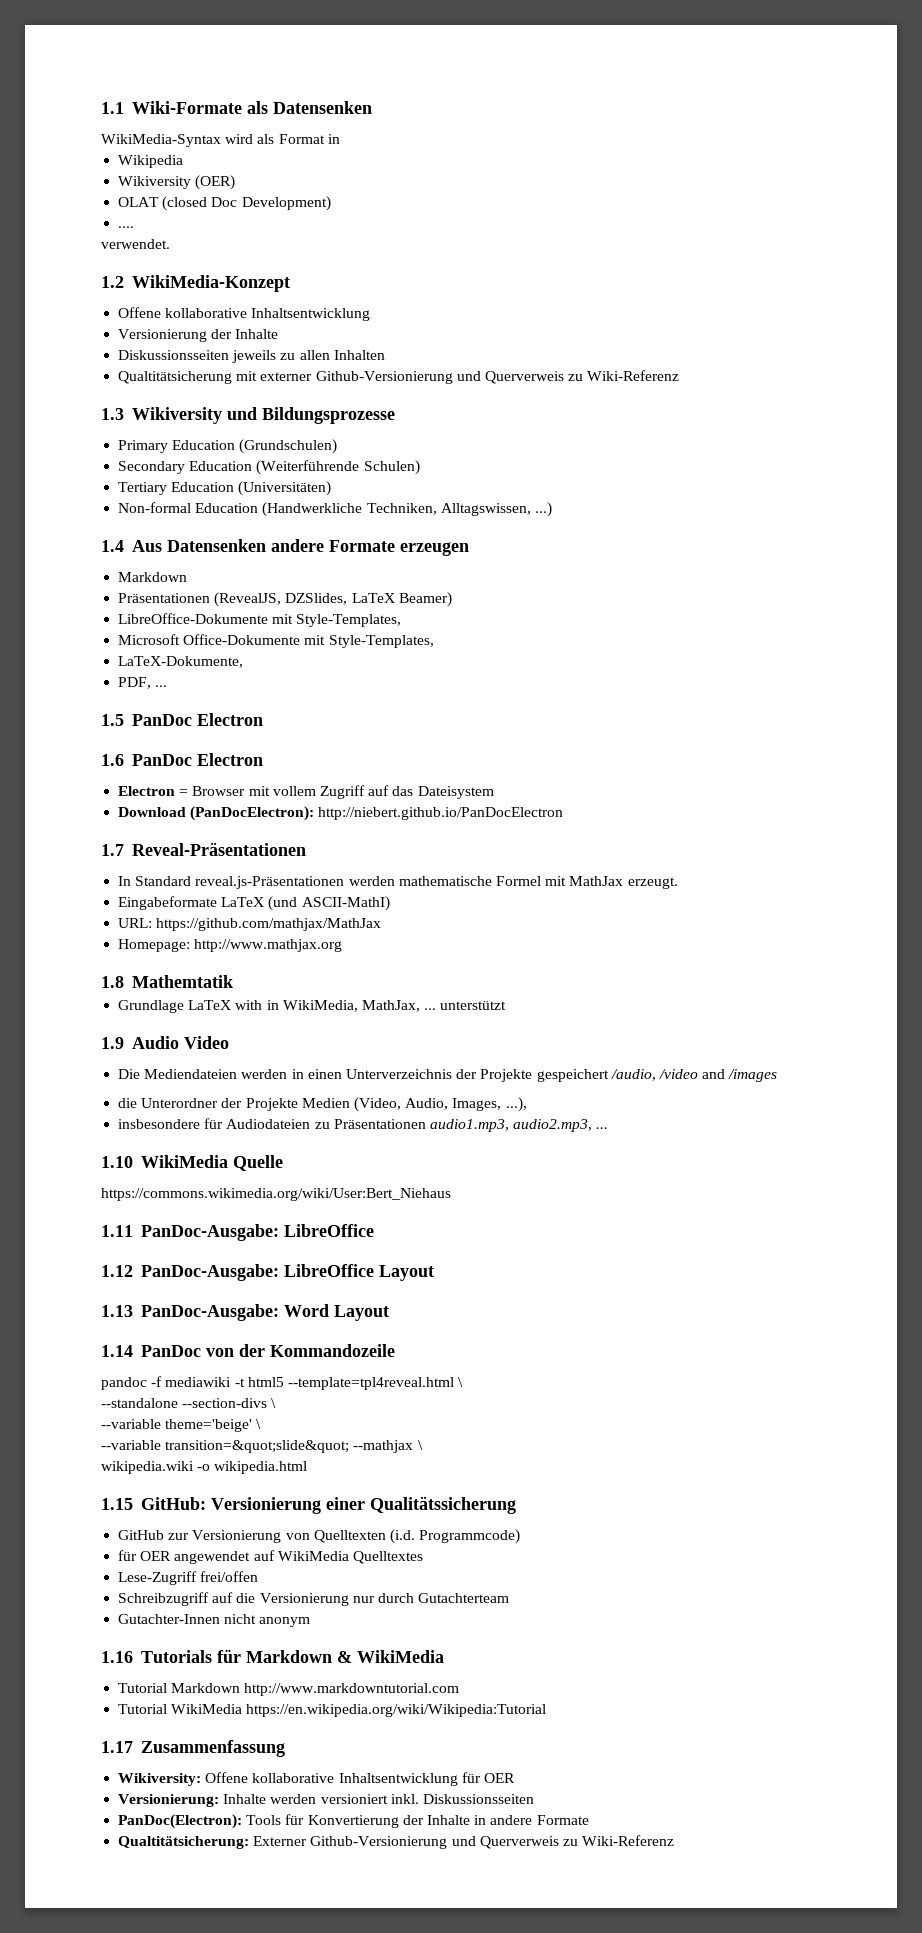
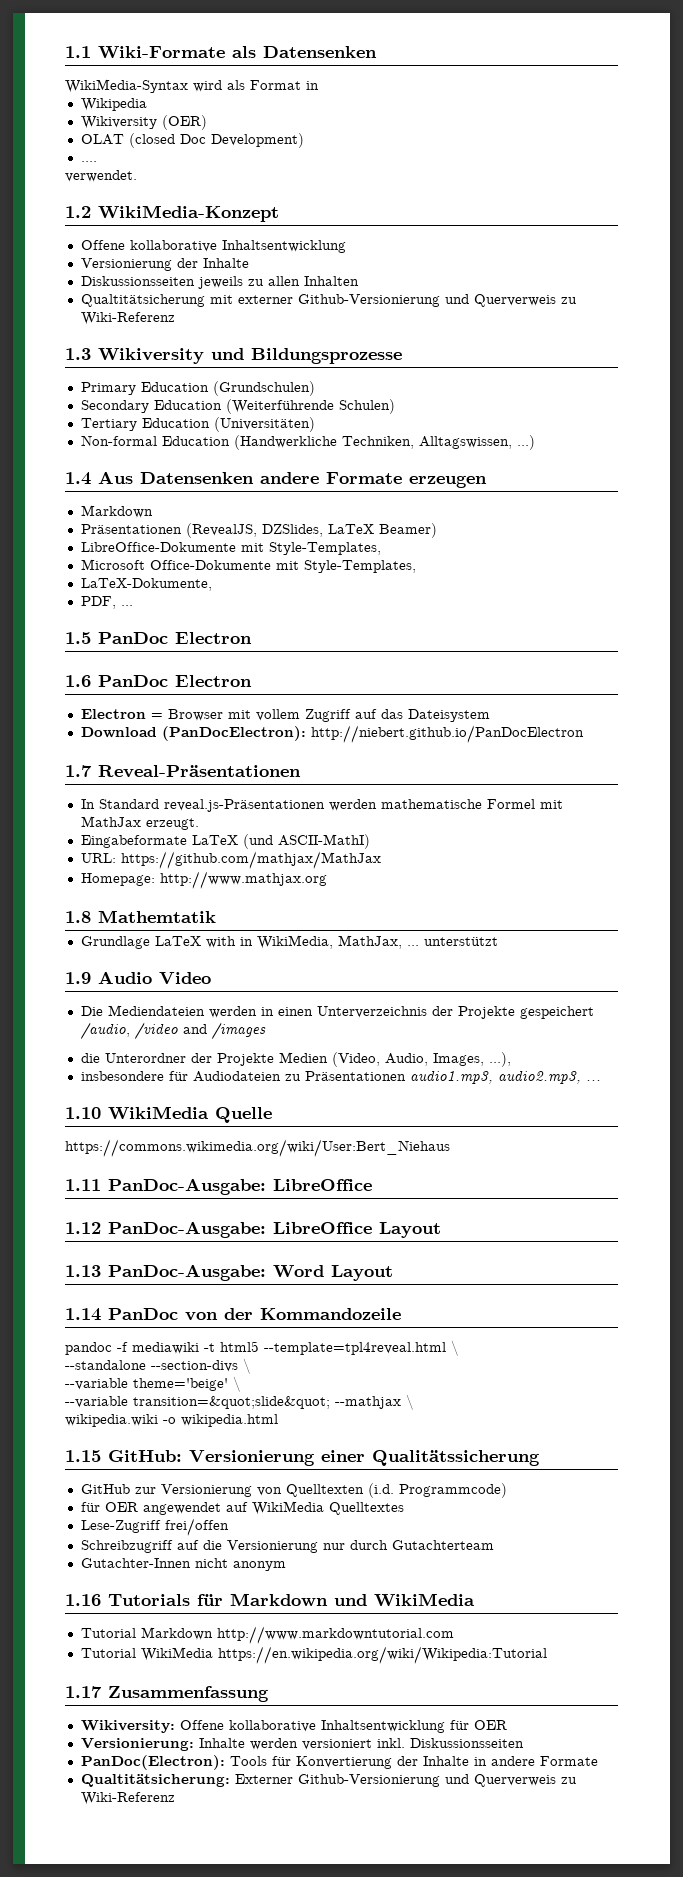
[336,1651,352,1663] & -> [334,1594,368,1606] und

